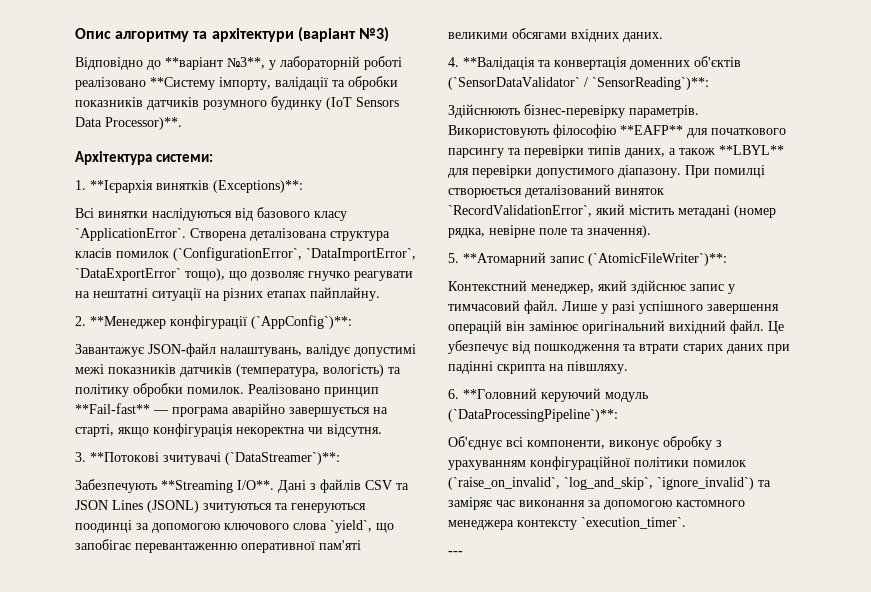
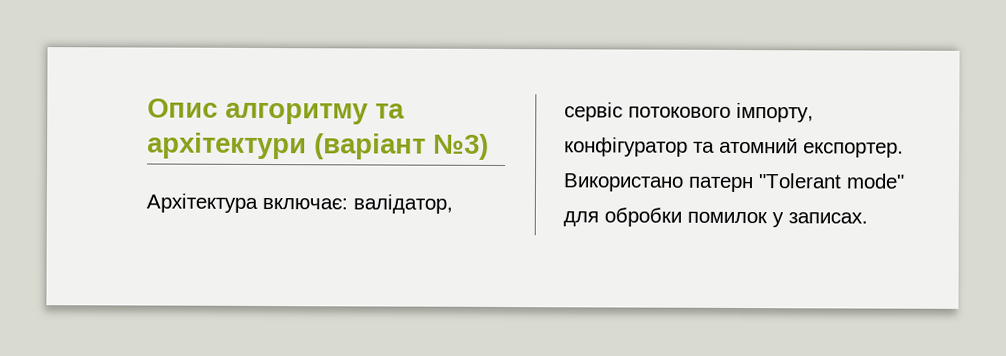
[75,56,402,70] [75,76,398,90] [75,96,399,110] [75,117,182,130] [75,151,213,165] [75,180,303,193] [75,207,347,221] [75,228,390,241] [75,247,416,261] [75,268,413,281] [75,287,380,301] [75,315,352,329] [75,343,416,357] [75,364,401,377] [75,383,379,397] [75,403,388,417] [75,423,382,437] [75,452,340,465] [75,479,409,493] [75,500,366,513] [75,520,394,533] [75,539,361,553] [448,28,663,42] [448,56,741,70] [448,77,709,90] [448,104,699,118] [448,124,786,138] [448,145,784,158] [448,165,765,178] [448,184,664,198] [448,204,776,218] [448,225,651,238] [448,252,727,266] [448,280,735,294] [448,300,779,314] [448,320,784,334] [448,340,790,354] [448,361,628,374] [448,388,648,402] [448,409,618,422] [448,436,722,450] [448,456,746,470] [448,477,771,490] [448,497,745,510] [448,517,686,530] [448,551,463,555] Відповідно до **варіант №3**, у лабораторній роботі реалізовано **Систему імпорту, валідації та обробки показників датчиків розумного будинку (IoT Sensors Data Processor)**. // Архітектура системи: // 1. **Ієрархія винятків (Exceptions)**: // Всі винятки наслідуються від базового класу `ApplicationError`. Створена деталізована структура класів помилок (`ConfigurationError`, `DataImportError`, `DataExportError` тощо), що дозволяє гнучко реагувати на нештатні ситуації на різних етапах пайплайну. // 2. **Менеджер конфігурації (`AppConfig`)**: // Завантажує JSON-файл налаштувань, валідує допустимі межі показників датчиків (температура, вологість) та політику обробки помилок. Реалізовано принцип **Fail-fast** — програма аварійно завершується на старті, якщо конфігурація некоректна чи відсутня. // 3. **Потокові зчитувачі (`DataStreamer`)**: // Забезпечують **Streaming I/O**. Дані з файлів CSV та JSON Lines (JSONL) зчитуються та генеруються поодинці за допомогою ключового слова `yield`, що запобігає перевантаженню оперативної пам'яті великими обсягами вхідних даних. // 4. **Валідація та конвертація доменних об'єктів (`SensorDataValidator` / `SensorReading`)**: // Здійснюють бізнес-перевірку параметрів. Використовують філософію **EAFP** для початкового парсингу та перевірки типів даних, а також **LBYL** для перевірки допустимого діапазону. При помилці створюється деталізований виняток `RecordValidationError`, який містить метадані (номер рядка, невірне поле та значення). // 5. **Атомарний запис (`AtomicFileWriter`)**: // Контекстний менеджер, який здійснює запис у тимчасовий файл. Лише у разі успішного завершення операцій він замінює оригінальний вихідний файл. Це убезпечує від пошкодження та втрати старих даних при падінні скрипта на півшляху. // 6. **Головний керуючий модуль (`DataProcessingPipeline`)**: // Об'єднує всі компоненти, виконує обробку з урахуванням конфігураційної політики помилок (`raise_on_invalid`, `log_and_skip`, `ignore_invalid`) та заміряє час виконання за допомогою кастомного менеджера контексту `execution_timer`. // --- -> [146,193,453,214] [564,102,814,123] [564,137,904,158] [563,173,905,193] [563,207,868,228] Архітектура включає: валідатор, сервіс потокового імпорту, конфігуратор та атомний експортер. Використано патерн "Tolerant mode" для обробки помилок у записах.

